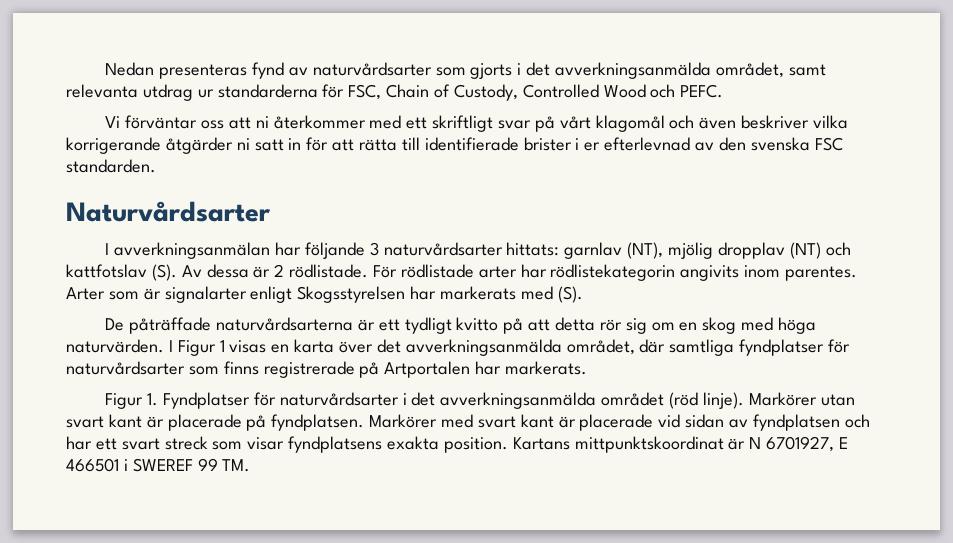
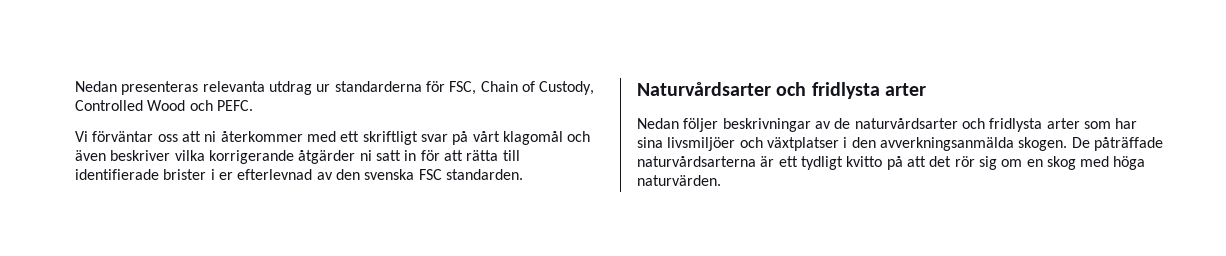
[251,62,826,79] fynd av naturvårdsarter som gjorts i det avverkningsanmälda området, samt -> (199, 88) none
[105,242,851,259] [66,264,858,281] [66,286,583,303] // I avverkningsanmälan har följande 3 naturvårdsarter hittats: garnlav (NT), mjölig dropplav (NT) och kattfotslav (S). Av dessa är 2 rödlistade. För rödlistade arter har rödlistekategorin angivits inom parentes. Arter som är signalarter enligt Skogsstyrelsen har markerats med (S). // -> [776,82,927,99] [637,118,1138,132] [637,137,1068,151] och fridlysta arter // Nedan följer beskrivningar av de naturvårdsarter och fridlysta arter som har sina livsmiljöer och växtplatser i den avverkningsanmälda skogen.
[554,317,595,331] detta -> [929,156,952,167] det
[168,339,851,356] [66,361,588,378] [105,392,855,409] [66,414,870,431] [66,436,849,453] [66,458,251,472] I Figur 1 visas en karta över det avverkningsanmälda området, där samtliga fyndplatser för naturvårdsarter som finns registrerade på Artportalen har markerats. // Figur 1. Fyndplatser för naturvårdsarter i det avverkningsanmälda området (röd linje). Markörer utan svart kant är placerade på fyndplatsen. Markörer med svart kant är placerade vid sidan av fyndplatsen och har ett svart streck som visar fyndplatsens exakta position. Kartans mittpunktskoordinat är N 6701927, E 466501 i SWEREF 99 TM. -> (721, 180) none

